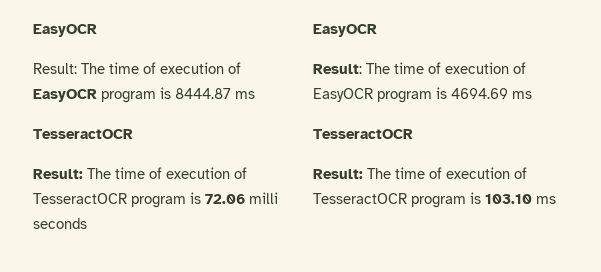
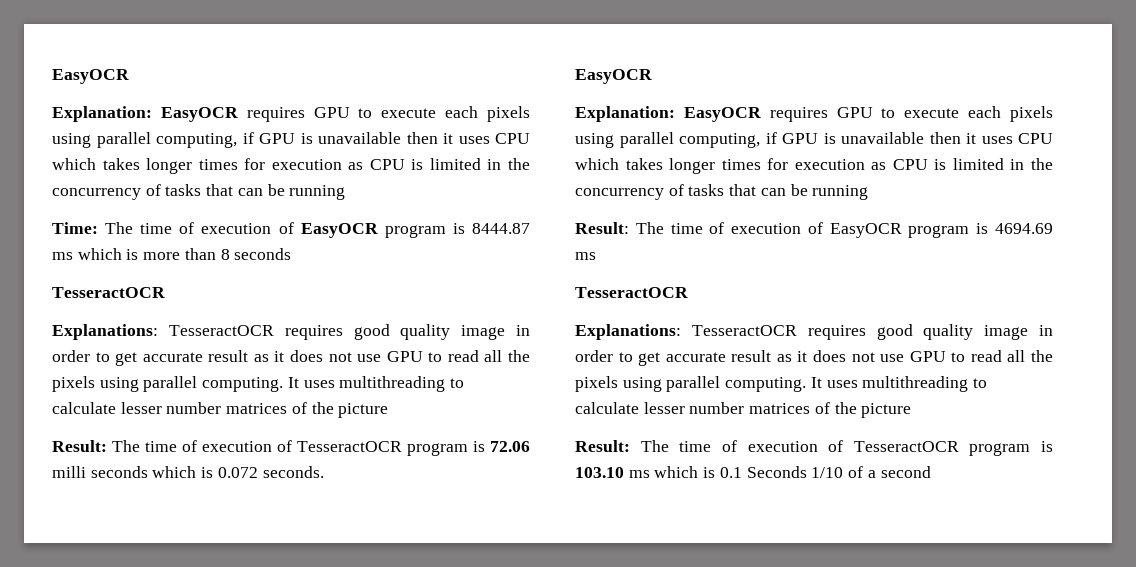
[33,24,97,37] [33,63,77,74] EasyOCR // Result: -> [52,69,129,84] [52,106,530,122] [52,132,530,148] [52,158,530,174] [52,184,346,200] [52,222,98,234] EasyOCR // Explanation: EasyOCR requires GPU to execute each pixels using parallel computing, if GPU is unavailable then it uses CPU which takes longer times for execution as CPU is limited in the concurrency of tasks that can be running // Time:
[33,129,133,139] // TesseractOCR -> [77,248,292,260] [52,287,165,298] [52,324,530,340] [52,350,530,366] [52,376,465,392] [52,402,389,418] which is more than 8 seconds // TesseractOCR // Explanations: TesseractOCR requires good quality image in order to get accurate result as it does not use GPU to read all the pixels using parallel computing. It uses multithreading to calculate lesser number matrices of the picture
[313,24,377,37] // EasyOCR -> [152,466,324,478] [575,69,652,84] [575,106,1053,122] [575,132,1053,148] [575,158,1053,174] [575,184,869,200] which is 0.072 seconds. // EasyOCR // Explanation: EasyOCR requires GPU to execute each pixels using parallel computing, if GPU is unavailable then it uses CPU which takes longer times for execution as CPU is limited in the concurrency of tasks that can be running
(413, 134) none -> [575,324,1053,340] [575,350,1053,366] [575,376,988,392] [575,402,912,418] // Explanations: TesseractOCR requires good quality image in order to get accurate result as it does not use GPU to read all the pixels using parallel computing. It uses multithreading to calculate lesser number matrices of the picture
(556, 200) none -> [654,466,931,478] which is 0.1 Seconds 1/10 of a second

